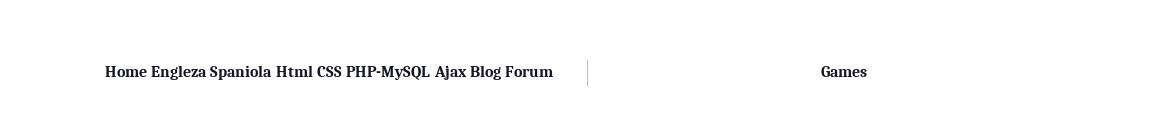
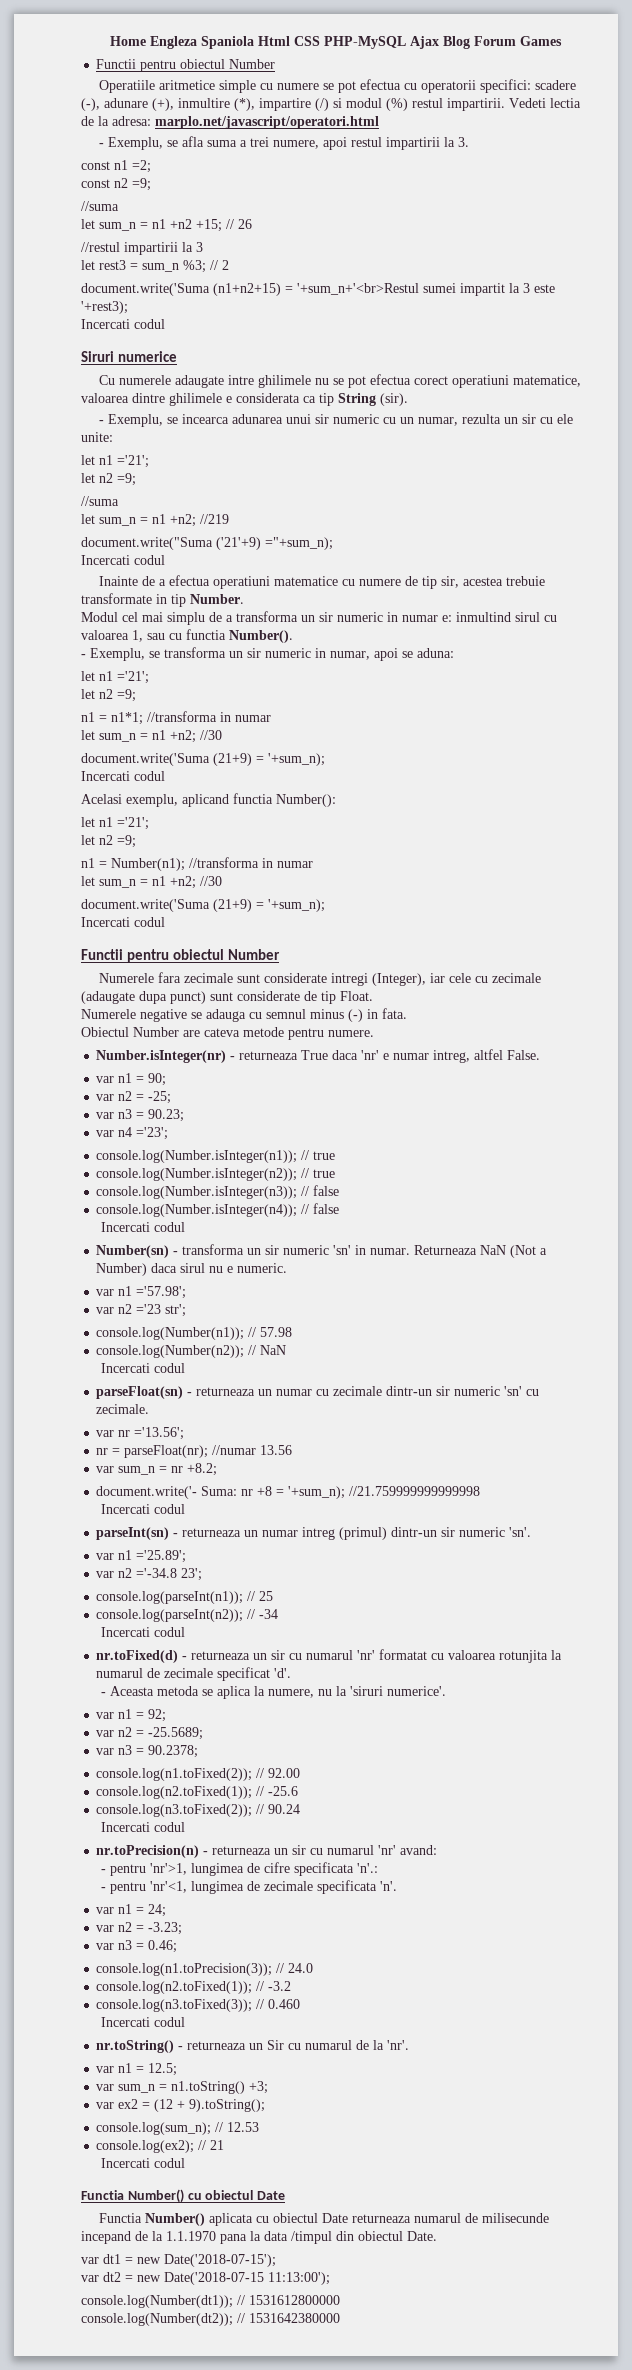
(867, 71) none -> [96,59,276,72] [99,79,577,93] [81,98,581,111] [81,116,379,129] [99,136,470,150] [81,160,151,173] [81,178,151,191] [81,201,119,211] [81,219,252,232] [81,242,203,255] [81,260,229,273] [81,283,555,296] [81,301,128,314] [81,319,165,329] [81,351,178,362] [99,374,582,388] [81,393,408,406] [99,414,574,427] [81,432,113,442] [81,455,149,468] [81,473,136,486] [81,496,119,506] [81,514,229,527] [81,537,333,550] [81,555,165,565] [99,575,546,589] [81,593,244,607] [81,611,557,625] [81,629,293,643] [81,647,454,661] [81,671,149,684] [81,689,136,702] [81,711,271,725] [81,730,222,743] [81,753,325,766] [81,771,165,781] [81,793,336,807] [81,817,149,830] [81,835,136,848] [81,857,313,871] [81,876,222,889] [81,899,325,912] [81,917,165,927] [81,949,281,963] [99,972,542,986] [81,991,373,1004] [81,1008,407,1022] [81,1027,374,1040] [96,1049,541,1063] [96,1073,167,1086] [96,1091,172,1104] [96,1109,185,1122] [96,1127,169,1140] [96,1150,336,1163] [96,1168,336,1181] [96,1185,340,1199] [96,1203,340,1217] [100,1222,185,1232] [96,1244,548,1258] [96,1263,288,1276] [96,1286,187,1299] [96,1304,187,1317] [96,1327,293,1340] [96,1345,287,1358] [100,1363,185,1373] [96,1386,540,1399] [96,1404,150,1414] [96,1427,185,1440] [96,1445,293,1458] [96,1463,218,1476] [96,1486,481,1499] [100,1504,185,1514] [96,1527,532,1540] [96,1550,187,1563] [96,1568,203,1581] [96,1591,274,1604] [96,1609,279,1622] [100,1627,185,1637] [96,1649,563,1663] [96,1667,292,1681] [100,1686,446,1699] [96,1709,167,1722] [96,1727,204,1740] [96,1745,199,1758] [96,1768,301,1781] [96,1786,299,1799] [96,1804,301,1817] [100,1822,185,1832] [96,1845,438,1858] [100,1862,378,1876] [100,1880,397,1894] [96,1904,167,1917] [96,1922,183,1935] [96,1940,178,1953] [96,1963,314,1976] [96,1981,292,1994] [96,1999,301,2012] [100,2017,185,2027] [96,2040,410,2053] [96,2063,178,2076] [96,2081,269,2094] [96,2099,266,2112] [96,2122,260,2135] [96,2140,225,2153] [100,2158,185,2168] [81,2189,286,2203] [99,2213,550,2226] [81,2231,437,2244] [81,2254,276,2267] [81,2272,330,2285] [81,2295,340,2308] [81,2313,340,2326] // Functii pentru obiectul Number // Operatiile aritmetice simple cu numere se pot efectua cu operatorii specifici: scadere (-), adunare (+), inmultire (*), impartire (/) si modul (%) restul impartirii. Vedeti lectia de la adresa: marplo.net/javascript/operatori.html // - Exemplu, se afla suma a trei numere, apoi restul impartirii la 3. // const n1 =2; // const n2 =9; // //suma // let sum_n = n1 +n2 +15; // 26 // //restul impartirii la 3 // let rest3 = sum_n %3; // 2 // document.write('Suma (n1+n2+15) = '+sum_n+'<br>Restul sumei impartit la 3 este '+rest3); // Incercati codul // Siruri numerice // Cu numerele adaugate intre ghilimele nu se pot efectua corect operatiuni matematice, valoarea dintre ghilimele e considerata ca tip String (sir). // - Exemplu, se incearca adunarea unui sir numeric cu un numar, rezulta un sir cu ele unite: // let n1 ='21'; // let n2 =9; // //suma // let sum_n = n1 +n2; //219 // document.write("Suma ('21'+9) ="+sum_n); // Incercati codul // Inainte de a efectua operatiuni matematice cu numere de tip sir, acestea trebuie transformate in tip Number. // Modul cel mai simplu de a transforma un sir numeric in numar e: inmultind sirul cu valoarea 1, sau cu functia Number(). // - Exemplu, se transforma un sir numeric in numar, apoi se aduna: // let n1 ='21'; // let n2 =9; // n1 = n1*1; //transforma in numar // let sum_n = n1 +n2; //30 // document.write('Suma (21+9) = '+sum_n); // Incercati codul // Acelasi exemplu, aplicand functia Number(): // let n1 ='21'; // let n2 =9; // n1 = Number(n1); //transforma in numar // let sum_n = n1 +n2; //30 // document.write('Suma (21+9) = '+sum_n); // Incercati codul // Functii pentru obiectul Number // Numerele fara zecimale sunt considerate intregi (Integer), iar cele cu zecimale (adaugate dupa punct) sunt considerate de tip Float. // Numerele negative se adauga cu semnul minus (-) in fata. // Obiectul Number are cateva metode pentru numere. // Number.isInteger(nr) - returneaza True daca 'nr' e numar intreg, altfel False. // var n1 = 90; // var n2 = -25; // var n3 = 90.23; // var n4 ='23'; // console.log(Number.isInteger(n1)); // true // console.log(Number.isInteger(n2)); // true // console.log(Number.isInteger(n3)); // false // console.log(Number.isInteger(n4)); // false // Incercati codul // Number(sn) - transforma un sir numeric 'sn' in numar. Returneaza NaN (Not a Number) daca sirul nu e numeric. // var n1 ='57.98'; // var n2 ='23 str'; // console.log(Number(n1)); // 57.98 // console.log(Number(n2)); // NaN // Incercati codul // parseFloat(sn) - returneaza un numar cu zecimale dintr-un sir numeric 'sn' cu zecimale. // var nr ='13.56'; // nr = parseFloat(nr); //numar 13.56 // var sum_n = nr +8.2; // document.write('- Suma: nr +8 = '+sum_n); //21.759999999999998 // Incercati codul // parseInt(sn) - returneaza un numar intreg (primul) dintr-un sir numeric 'sn'. // var n1 ='25.89'; // var n2 ='-34.8 23'; // console.log(parseInt(n1)); // 25 // console.log(parseInt(n2)); // -34 // Incercati codul // nr.toFixed(d) - returneaza un sir cu numarul 'nr' formatat cu valoarea rotunjita la numarul de zecimale specificat 'd'. // - Aceasta metoda se aplica la numere, nu la 'siruri numerice'. // var n1 = 92; // var n2 = -25.5689; // var n3 = 90.2378; // console.log(n1.toFixed(2)); // 92.00 // console.log(n2.toFixed(1)); // -25.6 // console.log(n3.toFixed(2)); // 90.24 // Incercati codul // nr.toPrecision(n) - returneaza un sir cu numarul 'nr' avand: // - pentru 'nr'>1, lungimea de cifre specificata 'n'.: // - pentru 'nr'<1, lungimea de zecimale specificata 'n'. // var n1 = 24; // var n2 = -3.23; // var n3 = 0.46; // console.log(n1.toPrecision(3)); // 24.0 // console.log(n2.toFixed(1)); // -3.2 // console.log(n3.toFixed(3)); // 0.460 // Incercati codul // nr.toString() - returneaza un Sir cu numarul de la 'nr'. // var n1 = 12.5; // var sum_n = n1.toString() +3; // var ex2 = (12 + 9).toString(); // console.log(sum_n); // 12.53 // console.log(ex2); // 21 // Incercati codul // Functia Number() cu obiectul Date // Functia Number() aplicata cu obiectul Date returneaza numarul de milisecunde incepand de la 1.1.1970 pana la data /timpul din obiectul Date. // var dt1 = new Date('2018-07-15'); // var dt2 = new Date('2018-07-15 11:13:00'); // console.log(Number(dt1)); // 1531612800000 // console.log(Number(dt2)); // 1531642380000

